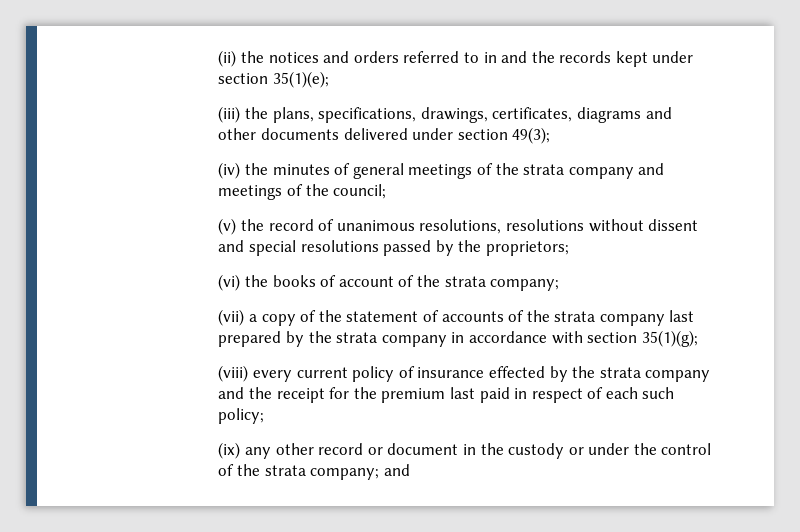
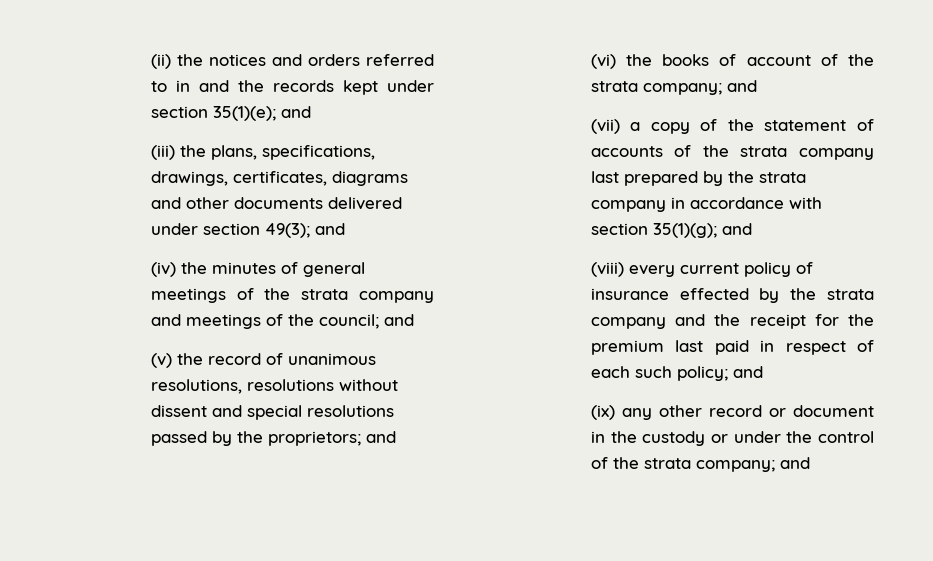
(329, 79) none -> [280,106,311,118] and
(551, 135) none -> [314,223,345,235] and
(387, 191) none -> [383,314,414,326] and
(569, 248) none -> [365,431,396,443] and
(560, 285) none -> [726,80,757,92] and
(698, 338) none -> [721,223,752,235] and
(265, 416) none -> [732,366,763,378] and

